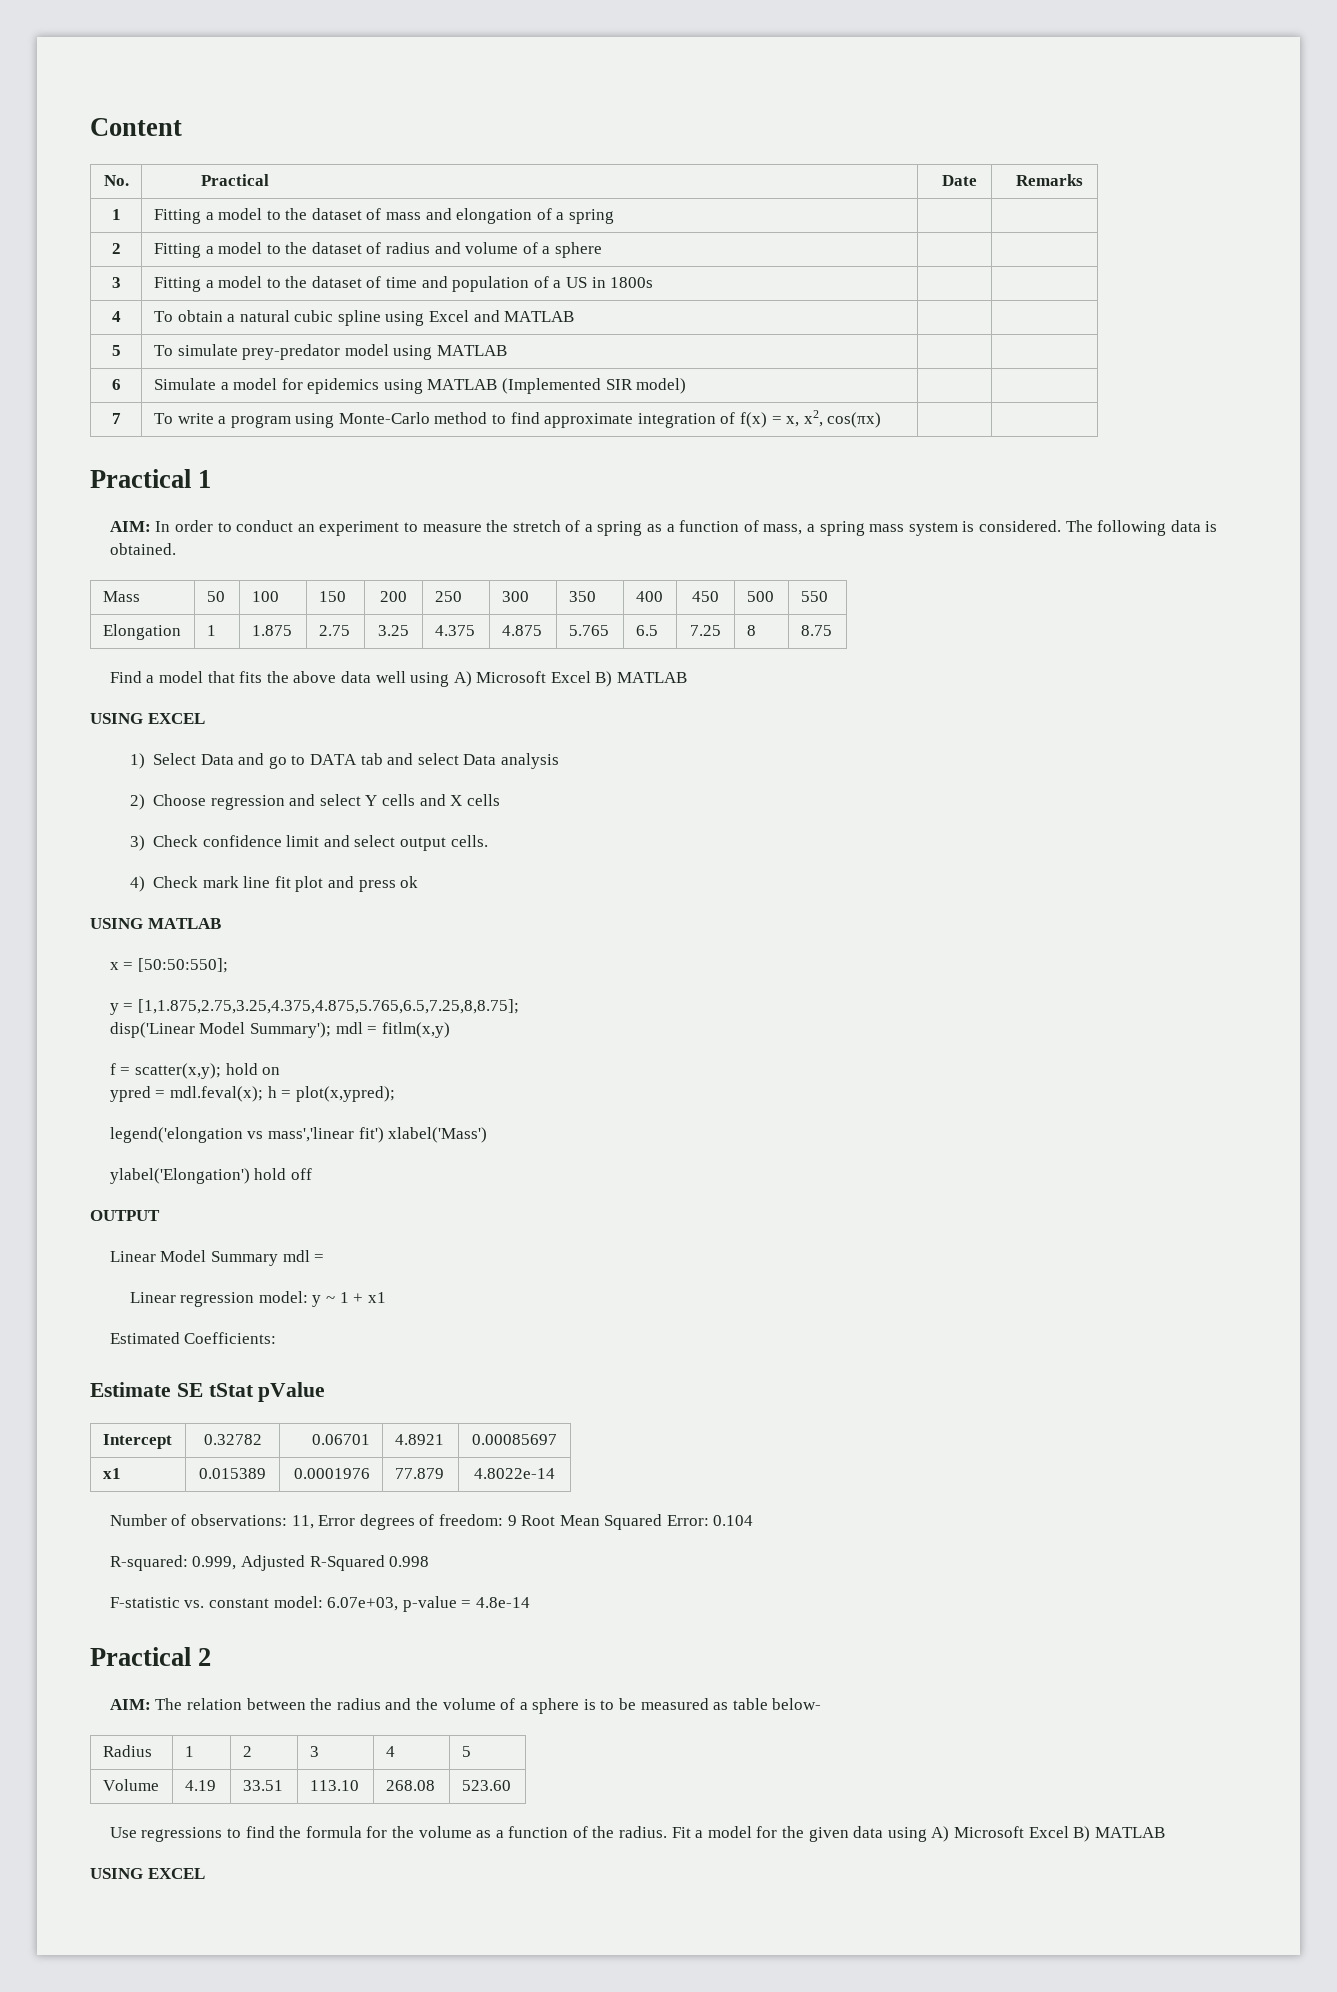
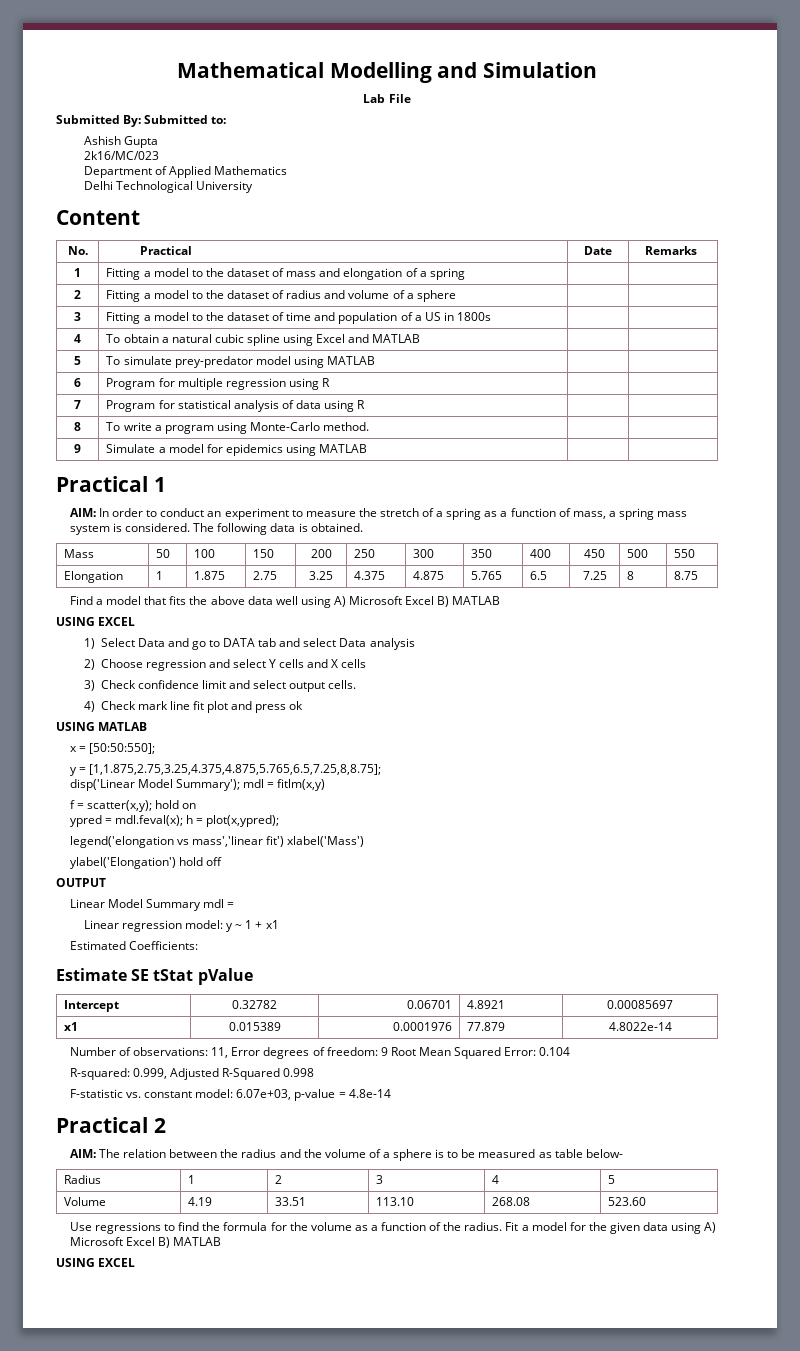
(90, 127) none -> [176,62,598,83] [363,94,411,103] [56,115,227,127] [83,136,158,148] [83,151,159,160] [83,166,288,178] [83,181,254,193] Mathematical Modelling and Simulation // Lab File // Submitted By: Submitted to: // Ashish Gupta // 2k16/MC/023 // Department of Applied Mathematics // Delhi Technological University //
(121, 384) none -> [106,378,331,390] [74,400,81,409] [106,400,366,412] [74,422,81,431] [106,422,370,434] [74,444,81,453] | Program for multiple regression using R | | // 7 | Program for statistical analysis of data using R | | // 8 | To write a program using Monte-Carlo method. | | // 9
[502,378,687,394] [111,413,121,424] [153,410,882,428] (Implemented SIR model) | | // 7 | To write a program using Monte-Carlo method to find approximate integration of f(x) = x, x2, cos(πx) -> (368, 448) none

